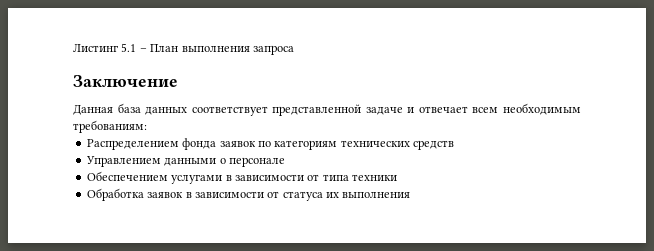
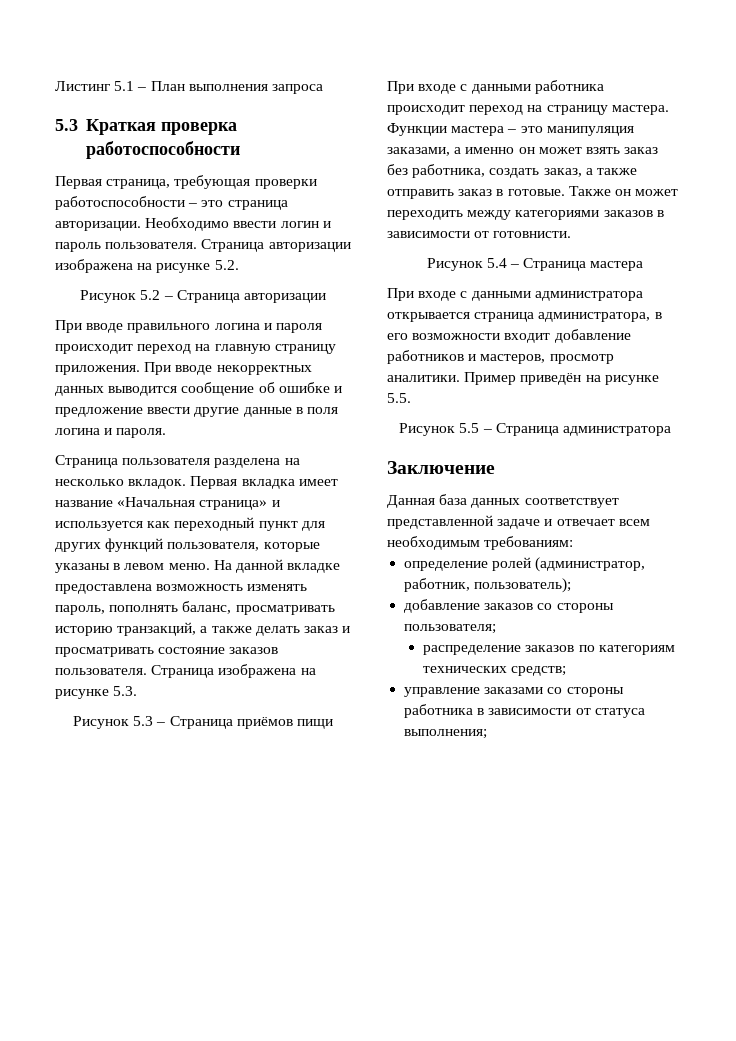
(294, 50) none -> [55,119,237,135] [85,141,240,159] [55,175,317,189] [55,196,288,210] [55,217,331,231] [55,239,351,252] [55,259,239,273] [80,290,326,303] [55,320,322,333] [55,344,336,354] [55,362,312,375] [55,382,342,396] [55,407,338,417] [55,428,167,438] [55,455,300,468] [55,476,338,489] [55,497,280,510] [55,517,325,531] [55,538,320,552] [55,559,341,573] [55,584,308,594] [55,601,335,615] [55,622,351,636] [55,647,279,657] [55,664,316,678] [55,686,138,699] [73,716,333,729] [387,80,604,94] [387,105,669,115] [387,123,634,136] [387,147,659,156] [387,164,637,178] [387,186,679,199] [387,210,664,220] [387,231,572,238] [426,258,644,271] [387,288,643,301] [387,312,662,322] [387,329,631,343] [387,350,614,364] [387,372,659,385] [387,393,411,403] [399,423,671,436] // 5.3 Краткая проверка работоспособности // Первая страница, требующая проверки работоспособности – это страница авторизации. Необходимо ввести логин и пароль пользователя. Страница авторизации изображена на рисунке 5.2. // Рисунок 5.2 – Страница авторизации // При вводе правильного логина и пароля происходит переход на главную страницу приложения. При вводе некорректных данных выводится сообщение об ошибке и предложение ввести другие данные в поля логина и пароля. // Страница пользователя разделена на несколько вкладок. Первая вкладка имеет название «Начальная страница» и используется как переходный пункт для других функций пользователя, которые указаны в левом меню. На данной вкладке предоставлена возможность изменять пароль, пополнять баланс, просматривать историю транзакций, а также делать заказ и просматривать состояние заказов пользователя. Страница изображена на рисунке 5.3. // Рисунок 5.3 – Страница приёмов пищи // При входе с данными работника происходит переход на страницу мастера. Функции мастера – это манипуляция заказами, а именно он может взять заказ без работника, создать заказ, а также отправить заказ в готовые. Также он может переходить между категориями заказов в зависимости от готовнисти. // Рисунок 5.4 – Страница мастера // При входе с данными администратора открывается страница администратора, в его возможности входит добавление работников и мастеров, просмотр аналитики. Пример приведён на рисунке 5.5. // Рисунок 5.5 – Страница администратора
[86,138,454,150] [85,156,285,167] [86,171,397,184] [86,188,184,201] Распределением фонда заявок по категориям технических средств // Управлением данными о персонале // Обеспечением услугами в зависимости от типа техники // Обработка заявок -> [404,557,646,572] [404,578,572,593] [404,599,614,613] [404,624,497,634] [423,645,675,655] [423,666,567,676] [404,687,624,697] [404,704,474,718] определение ролей (администратор, работник, пользователь); // добавление заказов со стороны пользователя; // распределение заказов по категориям технических средств; // управление заказами со стороны работника
[326,192,411,198] их выполнения -> [404,729,488,739] выполнения;

